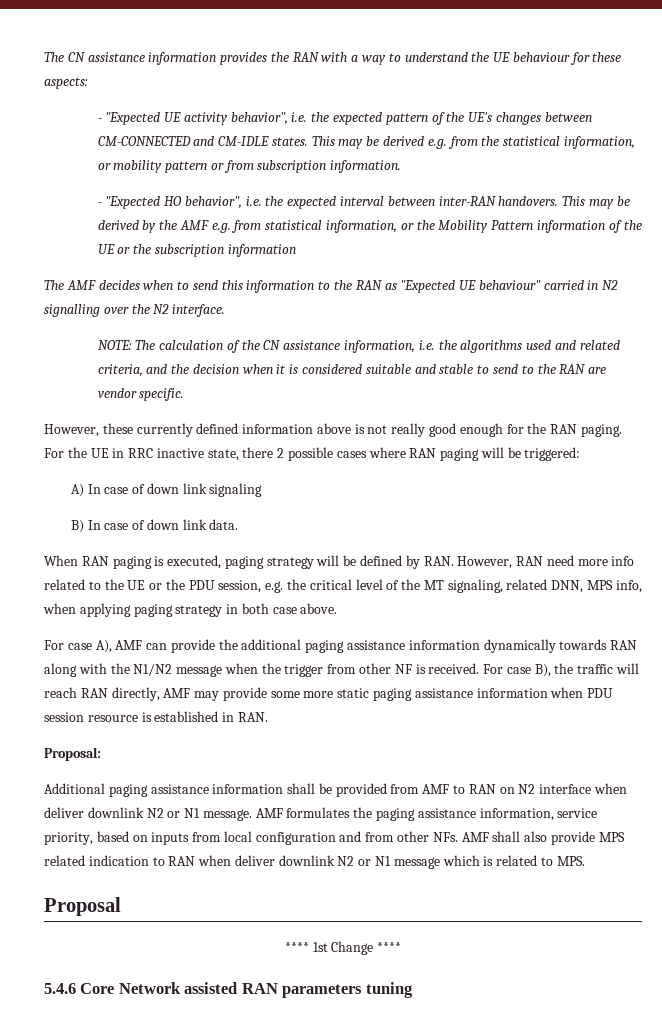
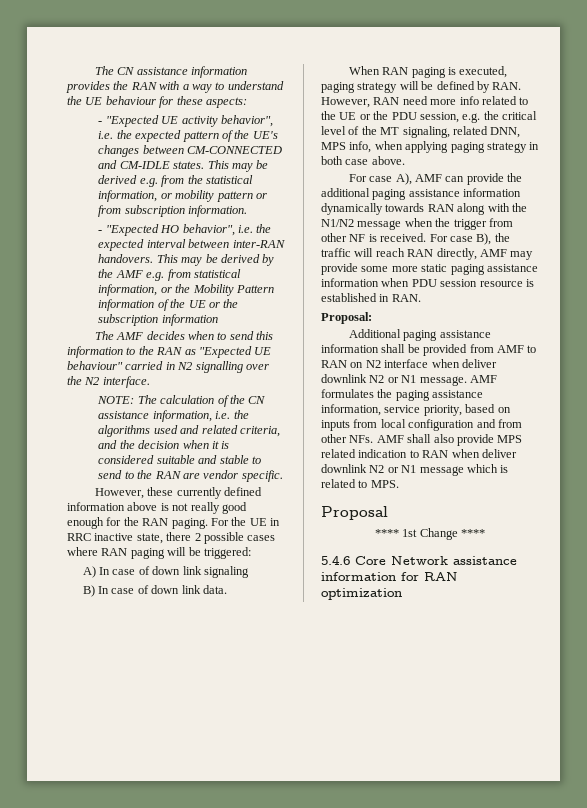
[184,982,413,998] assisted RAN parameters tuning -> [453,556,517,565] [321,572,458,581] [321,588,402,600] assistance information for RAN optimization

